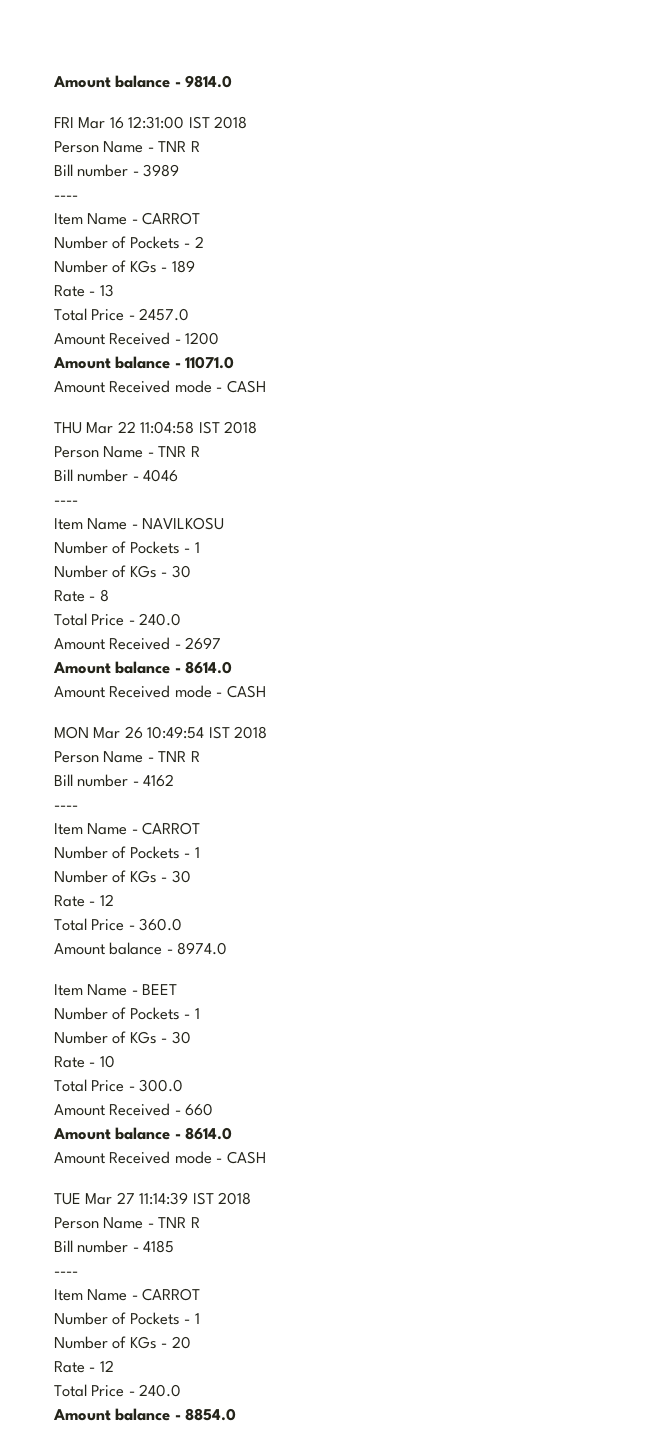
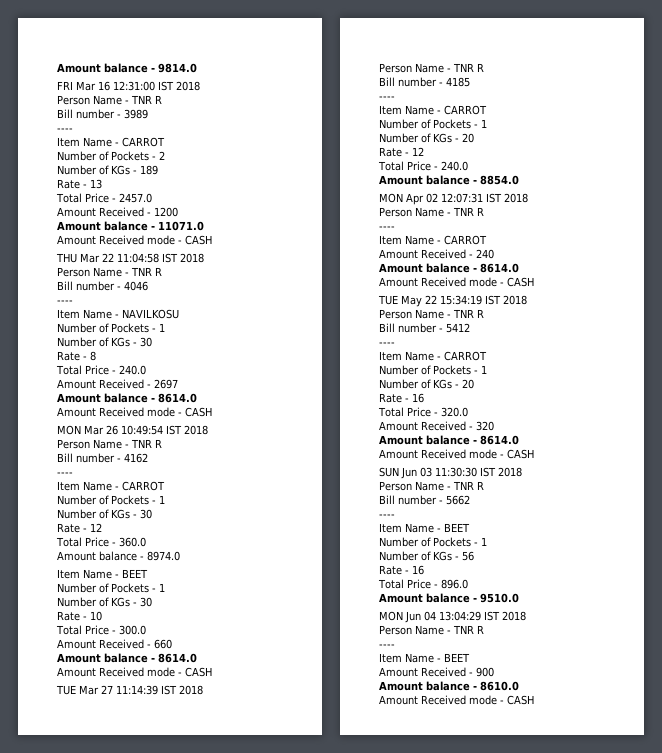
(237, 1414) none -> [379,193,528,205] [379,207,484,217] [379,226,395,230] [379,235,487,245] [379,249,494,259] [379,263,519,273] [379,277,534,287] [378,295,527,307] [379,309,484,319] [379,323,470,333] [379,342,395,346] [379,351,487,361] [379,365,487,375] [379,379,474,389] [379,393,424,403] [378,407,468,417] [379,421,494,431] [379,435,519,445] [379,449,534,459] [379,467,522,479] [379,481,484,491] [379,495,470,505] [379,514,395,518] [379,523,470,533] [379,537,487,547] [379,551,474,561] [379,565,424,575] [378,579,468,589] [379,593,519,603] [379,611,526,623] [379,625,484,635] [379,644,395,648] [379,653,470,663] [379,667,494,677] [379,681,519,691] [379,695,534,705] // MON Apr 02 12:07:31 IST 2018 // Person Name - TNR R // ---- // Item Name - CARROT // Amount Received - 240 // Amount balance - 8614.0 // Amount Received mode - CASH // TUE May 22 15:34:19 IST 2018 // Person Name - TNR R // Bill number - 5412 // ---- // Item Name - CARROT // Number of Pockets - 1 // Number of KGs - 20 // Rate - 16 // Total Price - 320.0 // Amount Received - 320 // Amount balance - 8614.0 // Amount Received mode - CASH // SUN Jun 03 11:30:30 IST 2018 // Person Name - TNR R // Bill number - 5662 // ---- // Item Name - BEET // Number of Pockets - 1 // Number of KGs - 56 // Rate - 16 // Total Price - 896.0 // Amount balance - 9510.0 // MON Jun 04 13:04:29 IST 2018 // Person Name - TNR R // ---- // Item Name - BEET // Amount Received - 900 // Amount balance - 8610.0 // Amount Received mode - CASH

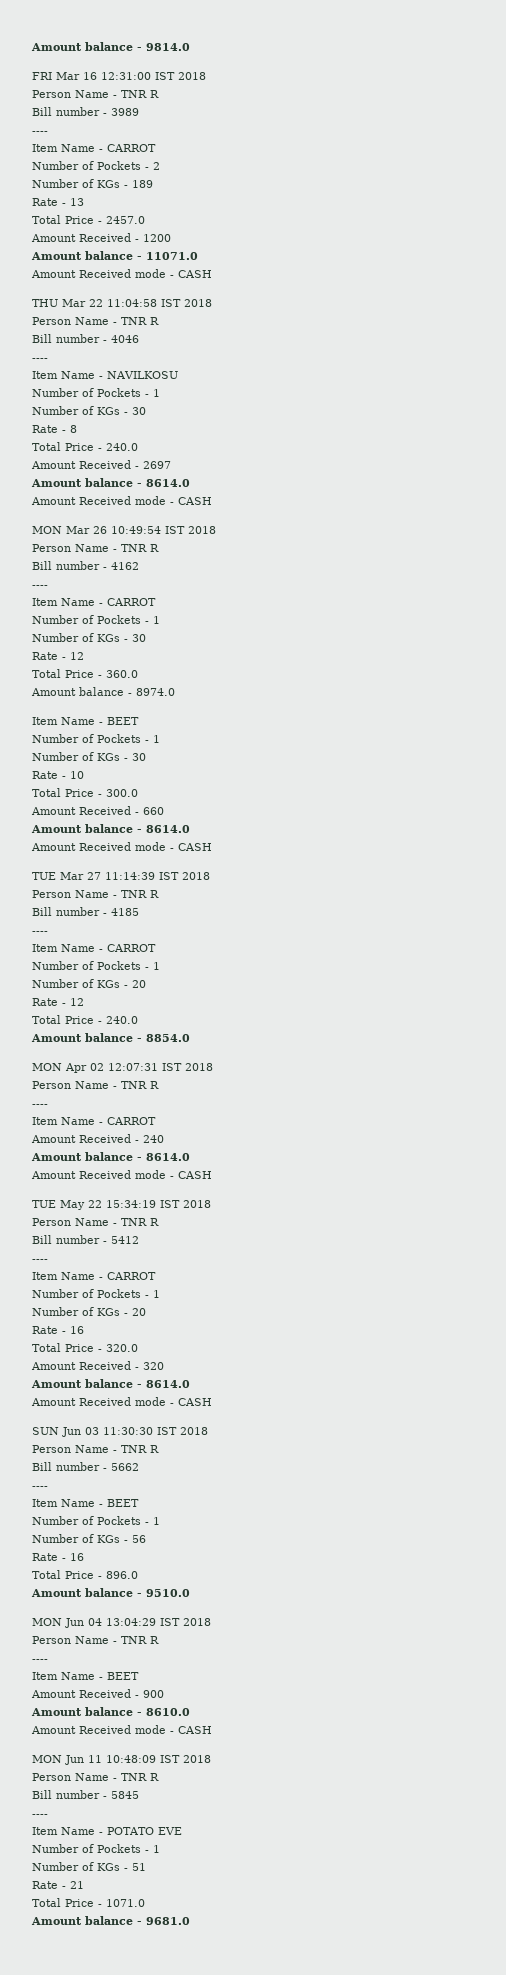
(534, 700) none -> [32,1755,211,1765] [32,1773,159,1781] [32,1790,139,1799] [32,1814,48,1817] [32,1827,182,1835] [32,1844,160,1853] [32,1862,146,1871] [32,1881,84,1889] [32,1898,145,1907] [31,1916,190,1925] // MON Jun 11 10:48:09 IST 2018 // Person Name - TNR R // Bill number - 5845 // ---- // Item Name - POTATO EVE // Number of Pockets - 1 // Number of KGs - 51 // Rate - 21 // Total Price - 1071.0 // Amount balance - 9681.0

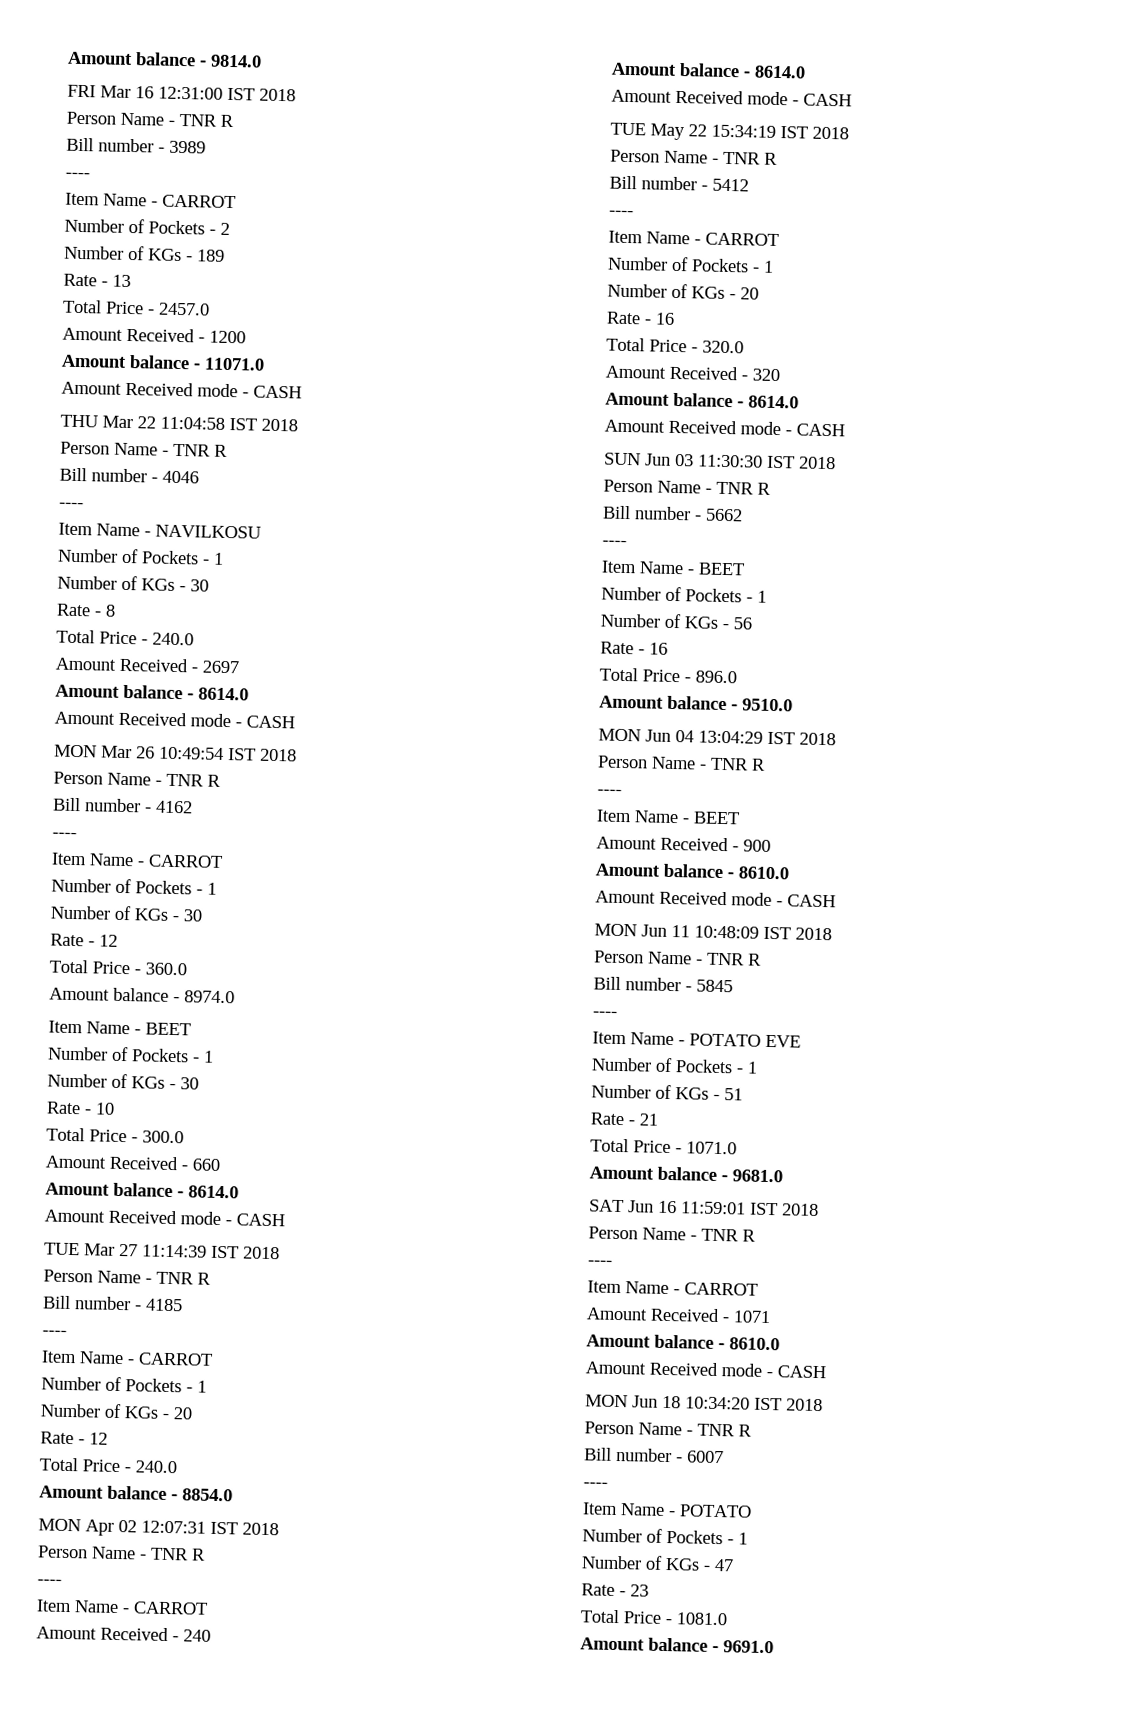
(190, 1921) none -> [589,1199,819,1216] [588,1226,756,1242] [587,1260,613,1266] [587,1280,758,1296] [586,1307,771,1324] [586,1334,780,1351] [585,1361,826,1379] [585,1394,823,1412] [584,1421,752,1437] [584,1447,724,1464] [583,1482,608,1488] [582,1502,752,1518] [582,1528,748,1545] [581,1555,734,1572] [581,1583,649,1597] [580,1609,727,1626] [580,1637,774,1654] // SAT Jun 16 11:59:01 IST 2018 // Person Name - TNR R // ---- // Item Name - CARROT // Amount Received - 1071 // Amount balance - 8610.0 // Amount Received mode - CASH // MON Jun 18 10:34:20 IST 2018 // Person Name - TNR R // Bill number - 6007 // ---- // Item Name - POTATO // Number of Pockets - 1 // Number of KGs - 47 // Rate - 23 // Total Price - 1081.0 // Amount balance - 9691.0

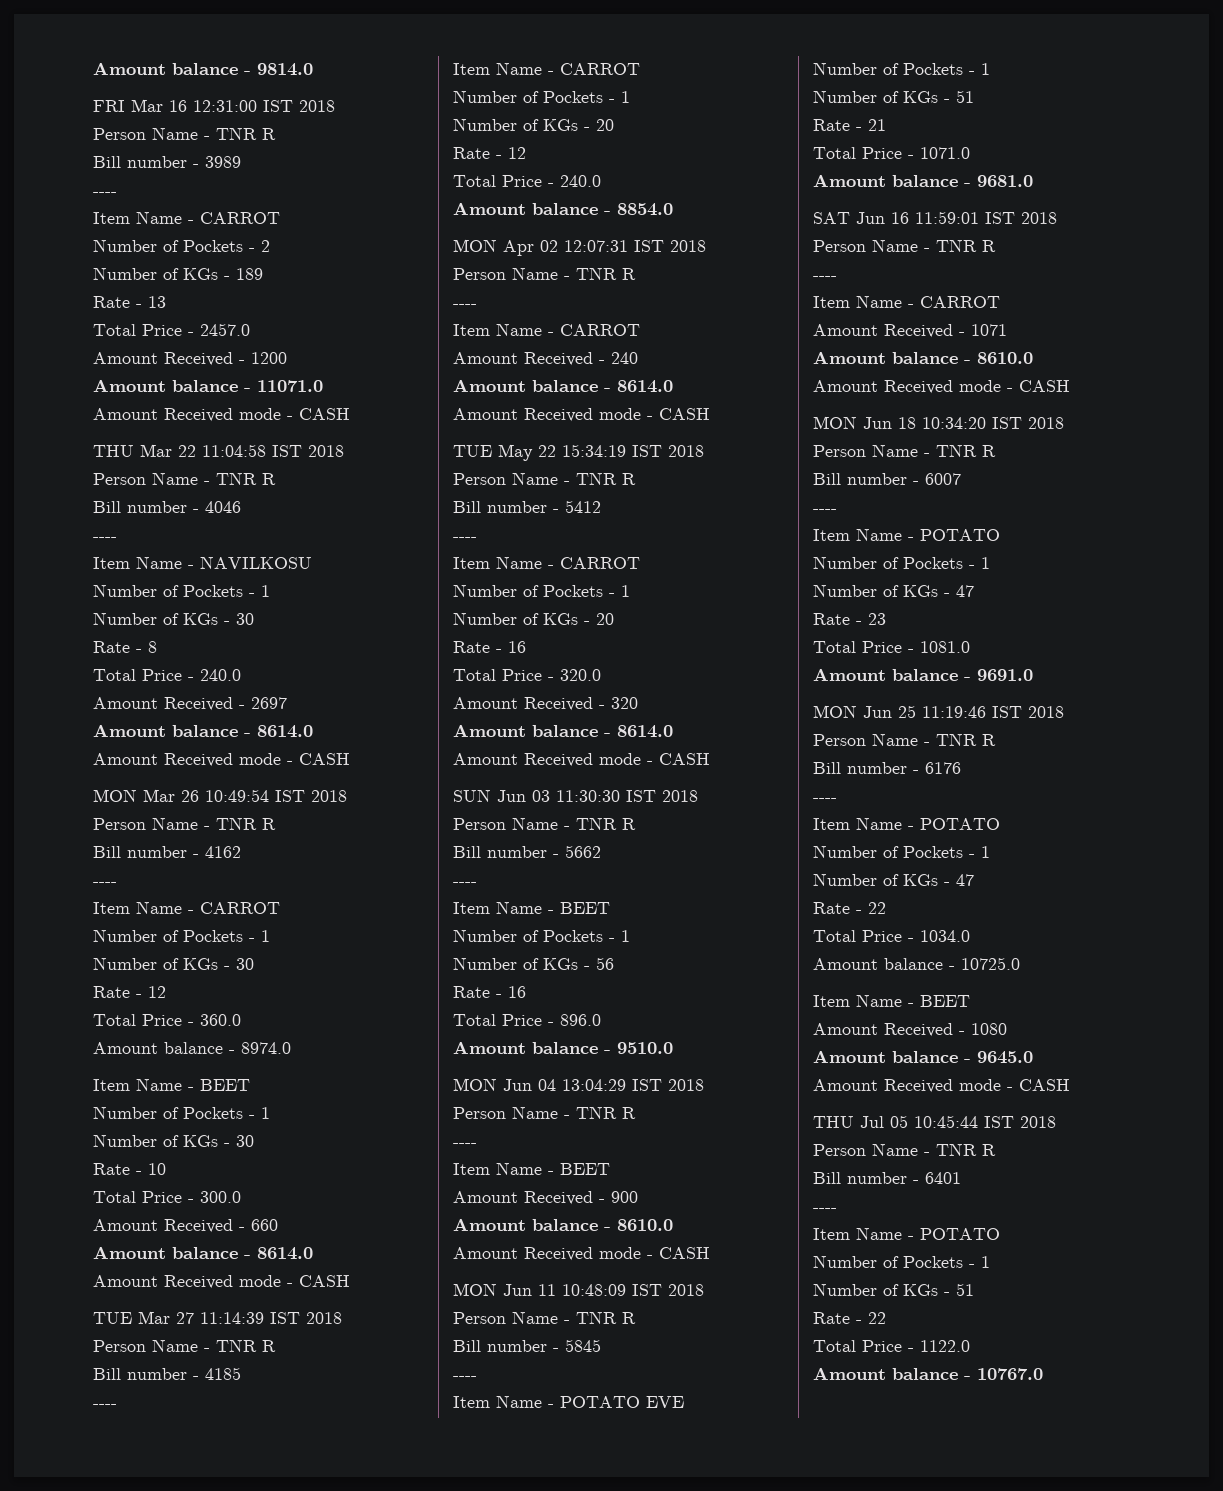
(774, 1647) none -> [813,705,1064,718] [813,733,996,746] [813,762,961,774] [813,798,837,802] [813,817,1000,830] [813,845,990,858] [813,873,974,886] [813,902,886,914] [813,930,970,942] [813,957,1020,970] [813,994,970,1007] [813,1023,1007,1037] [813,1050,1033,1064] [813,1079,1070,1093] [813,1115,1056,1128] [813,1143,996,1156] [813,1172,961,1184] [813,1208,837,1212] [813,1227,1000,1240] [813,1255,990,1268] [813,1283,974,1296] [813,1312,886,1324] [813,1340,970,1352] [813,1367,1043,1380] // MON Jun 25 11:19:46 IST 2018 // Person Name - TNR R // Bill number - 6176 // ---- // Item Name - POTATO // Number of Pockets - 1 // Number of KGs - 47 // Rate - 22 // Total Price - 1034.0 // Amount balance - 10725.0 // Item Name - BEET // Amount Received - 1080 // Amount balance - 9645.0 // Amount Received mode - CASH // THU Jul 05 10:45:44 IST 2018 // Person Name - TNR R // Bill number - 6401 // ---- // Item Name - POTATO // Number of Pockets - 1 // Number of KGs - 51 // Rate - 22 // Total Price - 1122.0 // Amount balance - 10767.0

